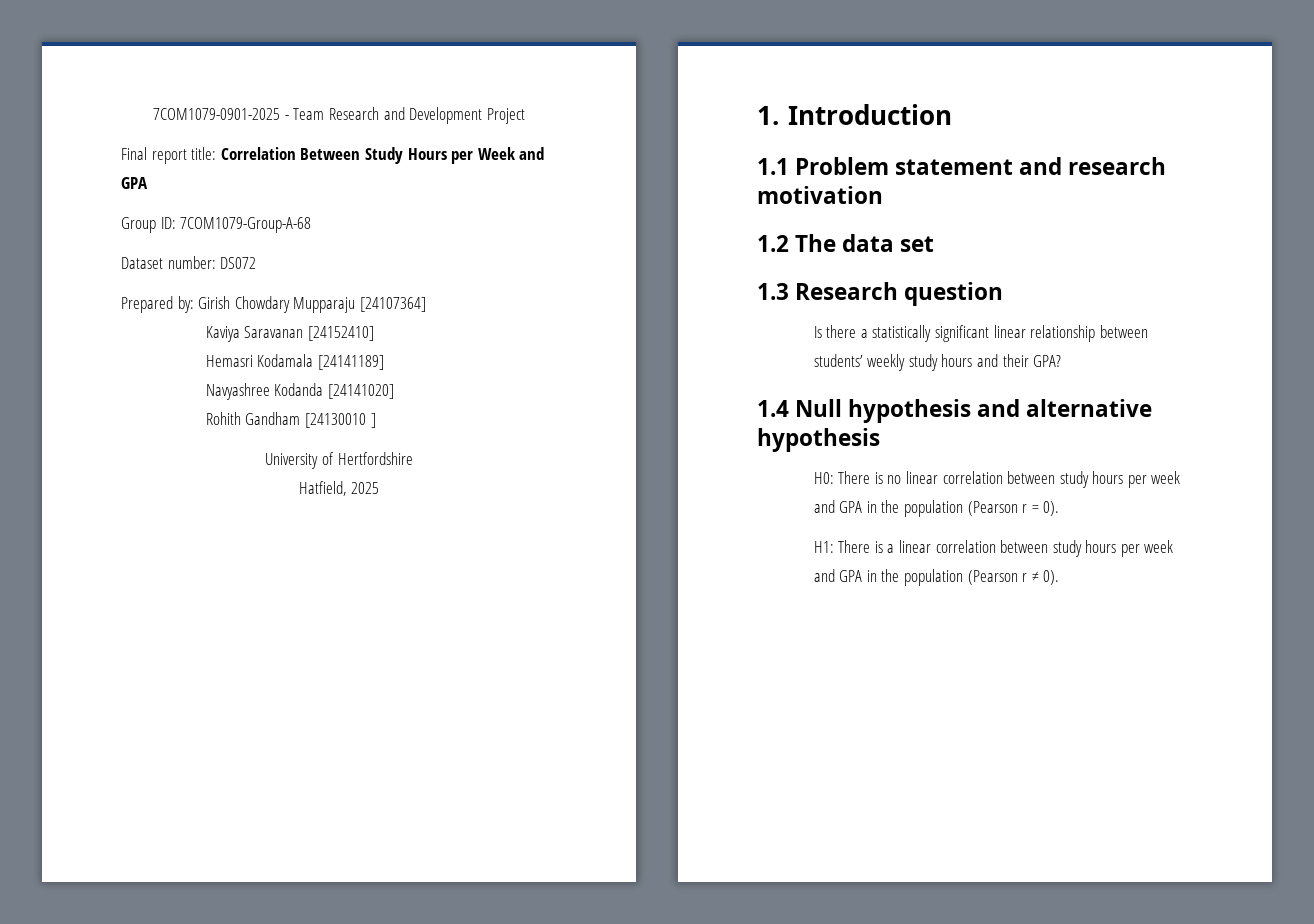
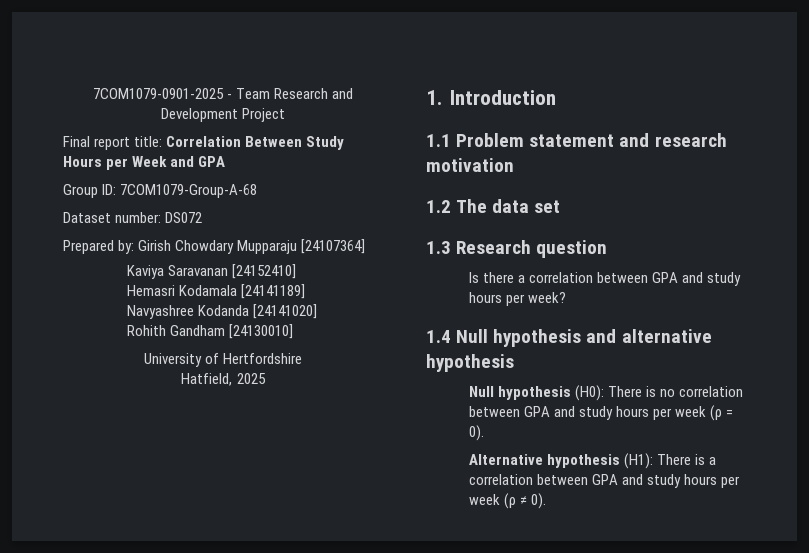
[305,413,376,428] [24130010 ] -> [229,324,294,339] [24130010]
[872,325,1148,342] [813,354,1062,371] statistically significant linear relationship between students’ weekly study hours and their GPA? -> [528,272,742,286] [468,292,566,306] correlation between GPA and study hours per week?
[813,472,834,484] H0: -> [468,385,604,401] Null hypothesis (H0):
[905,471,1181,488] [813,500,1028,517] linear correlation between study hours per week and GPA in the population (Pearson r -> [679,386,744,397] [468,405,723,421] correlation between GPA and study hours per week (ρ
[813,541,834,553] H1: -> [468,453,653,469] Alternative hypothesis (H1):
[898,540,1174,557] [813,569,1028,586] linear correlation between study hours per week and GPA in the population (Pearson r -> [468,474,741,488] [468,493,516,509] correlation between GPA and study hours per week (ρ

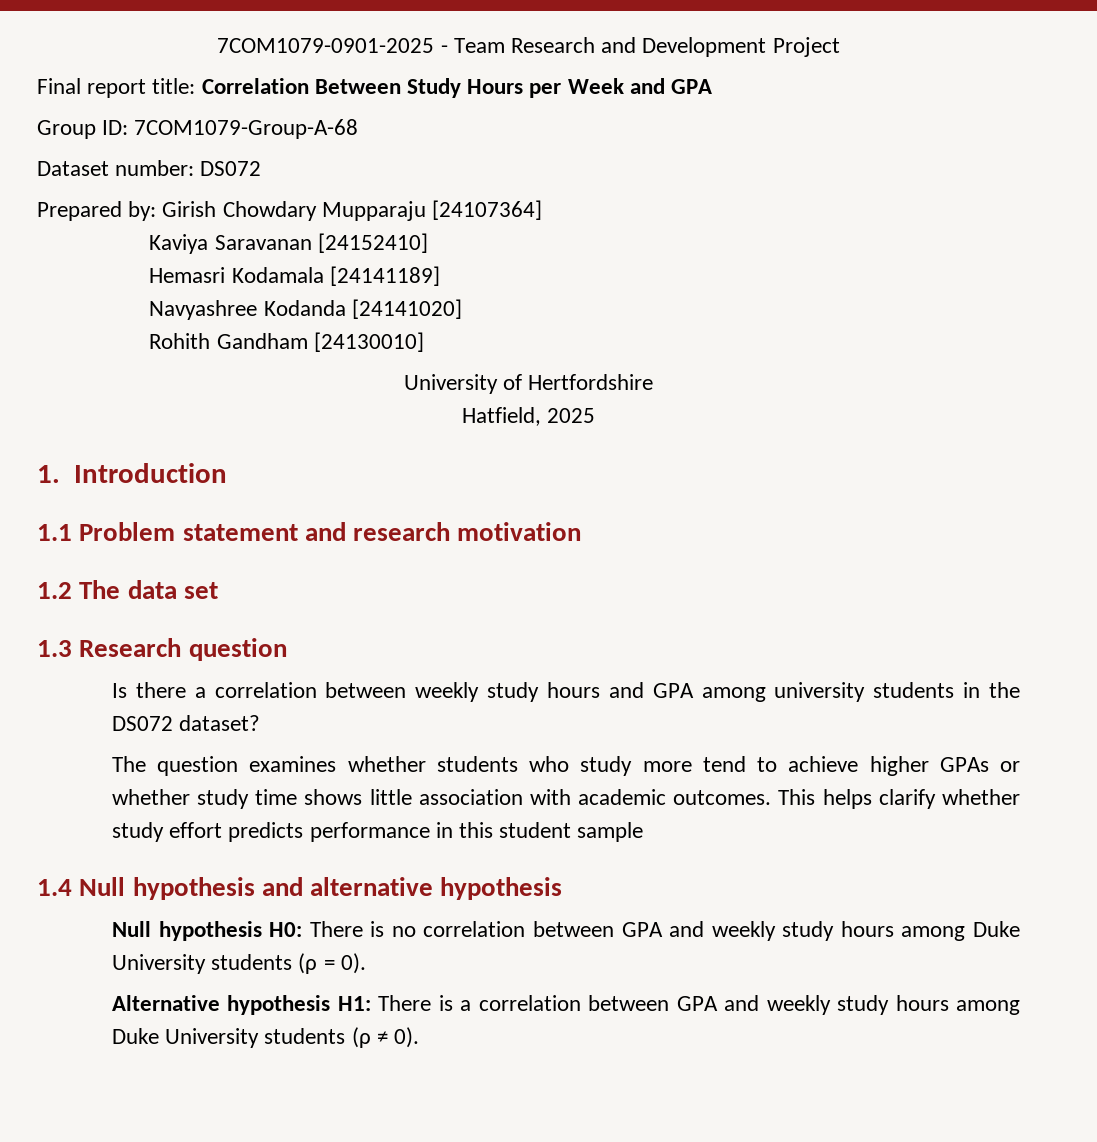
[652,272,742,286] [468,292,566,306] GPA and study hours per week? -> [415,682,1021,702] [111,715,261,731] [111,756,1020,776] [111,789,1021,809] [111,822,644,842] weekly study hours and GPA among university students in the DS072 dataset? // The question examines whether students who study more tend to achieve higher GPAs or whether study time shows little association with academic outcomes. This helps clarify whether study effort predicts performance in this student sample
[574,385,604,401] (H0): -> [269,922,303,937] H0:
[578,406,707,420] study hours per week -> [711,921,1020,941] [111,954,293,974] weekly study hours among Duke University students
[623,453,653,469] (H1): -> [337,996,371,1011] H1:
[647,474,741,488] [468,494,500,505] study hours per week -> [766,995,1021,1015] [111,1028,346,1048] weekly study hours among Duke University students

